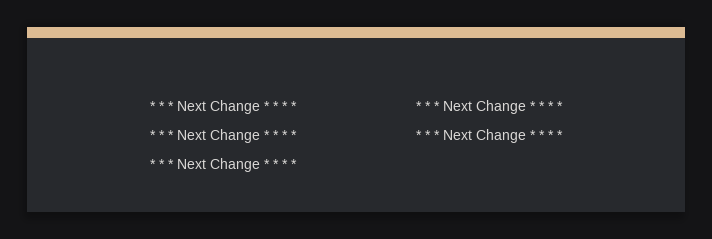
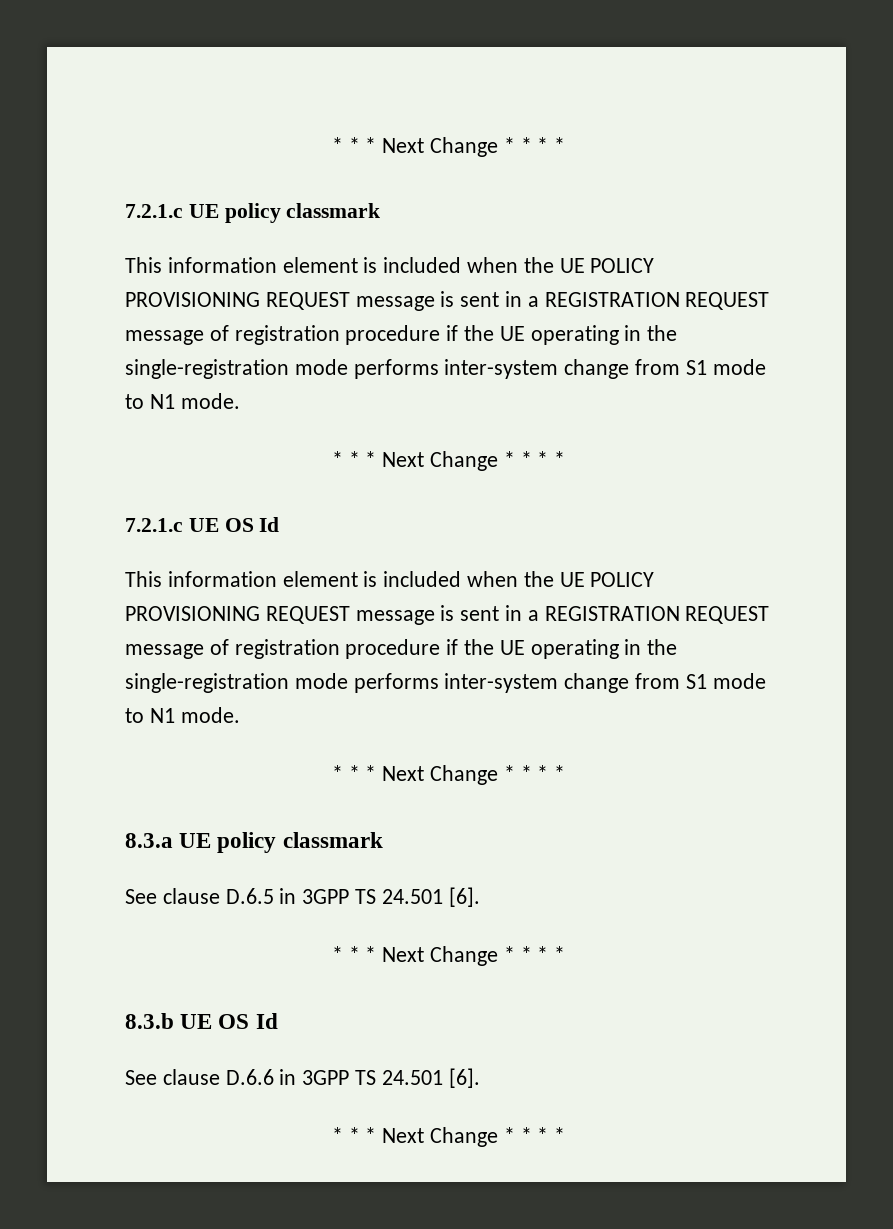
[150,100,297,114] [150,129,297,143] [150,158,297,172] [416,100,563,114] [416,129,563,143] * * * Next Change * * * * // * * * Next Change * * * * // * * * Next Change * * * * // * * * Next Change * * * * // * * * Next Change * * * * -> [331,137,566,157] [125,203,381,223] [125,257,655,273] [125,291,770,311] [125,325,678,345] [125,359,766,379] [125,393,240,409] [331,451,566,471] [125,517,280,532] [125,571,655,587] [125,605,770,625] [125,639,678,659] [125,673,766,693] [125,707,240,723] [331,765,566,785] [125,832,383,853] [125,887,480,907] [331,946,566,966] [125,1013,278,1029] [125,1068,480,1088] [331,1127,566,1147] * * * Next Change * * * * // 7.2.1.c UE policy classmark // This information element is included when the UE POLICY PROVISIONING REQUEST message is sent in a REGISTRATION REQUEST message of registration procedure if the UE operating in the single-registration mode performs inter-system change from S1 mode to N1 mode. // * * * Next Change * * * * // 7.2.1.c UE OS Id // This information element is included when the UE POLICY PROVISIONING REQUEST message is sent in a REGISTRATION REQUEST message of registration procedure if the UE operating in the single-registration mode performs inter-system change from S1 mode to N1 mode. // * * * Next Change * * * * // 8.3.a UE policy classmark // See clause D.6.5 in 3GPP TS 24.501 [6]. // * * * Next Change * * * * // 8.3.b UE OS Id // See clause D.6.6 in 3GPP TS 24.501 [6]. // * * * Next Change * * * *

